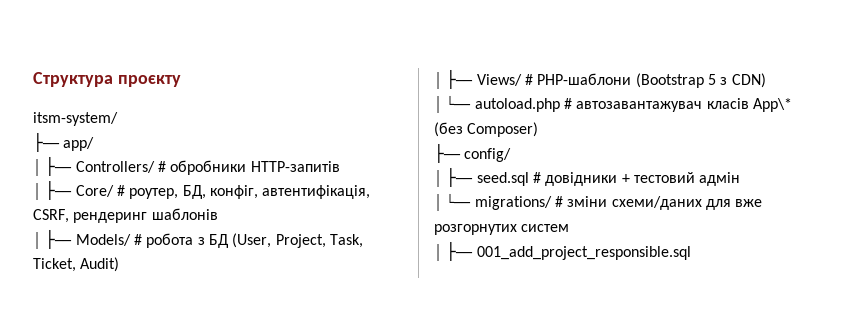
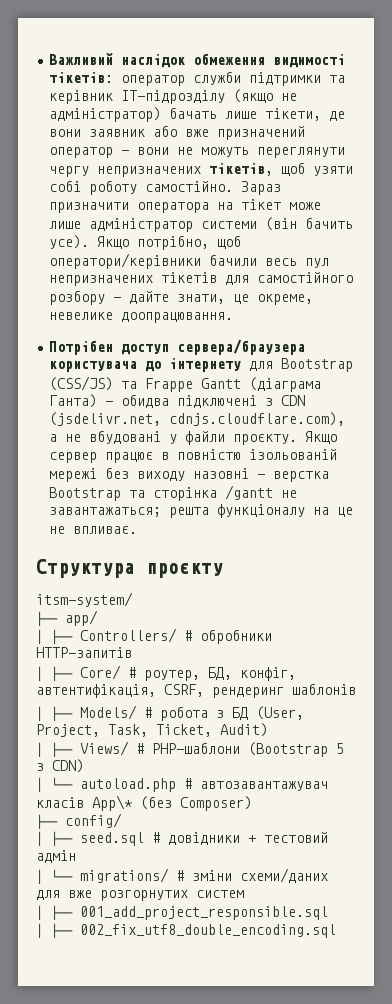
(33, 79) none -> [49,53,346,68] [49,71,346,86] [49,89,298,104] [49,107,346,122] [49,125,306,140] [49,147,346,158] [49,162,354,177] [49,180,282,195] [49,199,322,213] [49,217,354,232] [49,235,242,250] [49,253,330,269] [49,272,354,286] [49,290,314,305] [49,312,234,323] [49,339,306,355] [49,358,354,372] [49,376,322,392] [49,394,306,408] [49,412,346,426] [49,430,338,445] [49,449,338,463] [49,467,330,482] [49,485,298,501] [49,504,354,518] [49,526,138,534] Важливий наслідок обмеження видимості тікетів: оператор служби підтримки та керівник ІТ-підрозділу (якщо не адміністратор) бачать лише тікети, де вони заявник або вже призначений оператор — вони не можуть переглянути чергу непризначених тікетів, щоб узяти собі роботу самостійно. Зараз призначити оператора на тікет може лише адміністратор системи (він бачить усе). Якщо потрібно, щоб оператори/керівники бачили весь пул непризначених тікетів для самостійного розбору — дайте знати, це окреме, невелике доопрацювання. // Потрібен доступ сервера/браузера користувача до інтернету для Bootstrap (CSS/JS) та Frappe Gantt (діаграма Ганта) — обидва підключені з CDN (jsdelivr.net, cdnjs.cloudflare.com), а не вбудовані у файли проєкту. Якщо сервер працює в повністю ізольованій мережі без виходу назовні — верстка Bootstrap та сторінка /gantt не завантажаться; решта функціоналу на це не впливає. //
(691, 253) none -> [36,923,336,938] // │ ├── 002_fix_utf8_double_encoding.sql

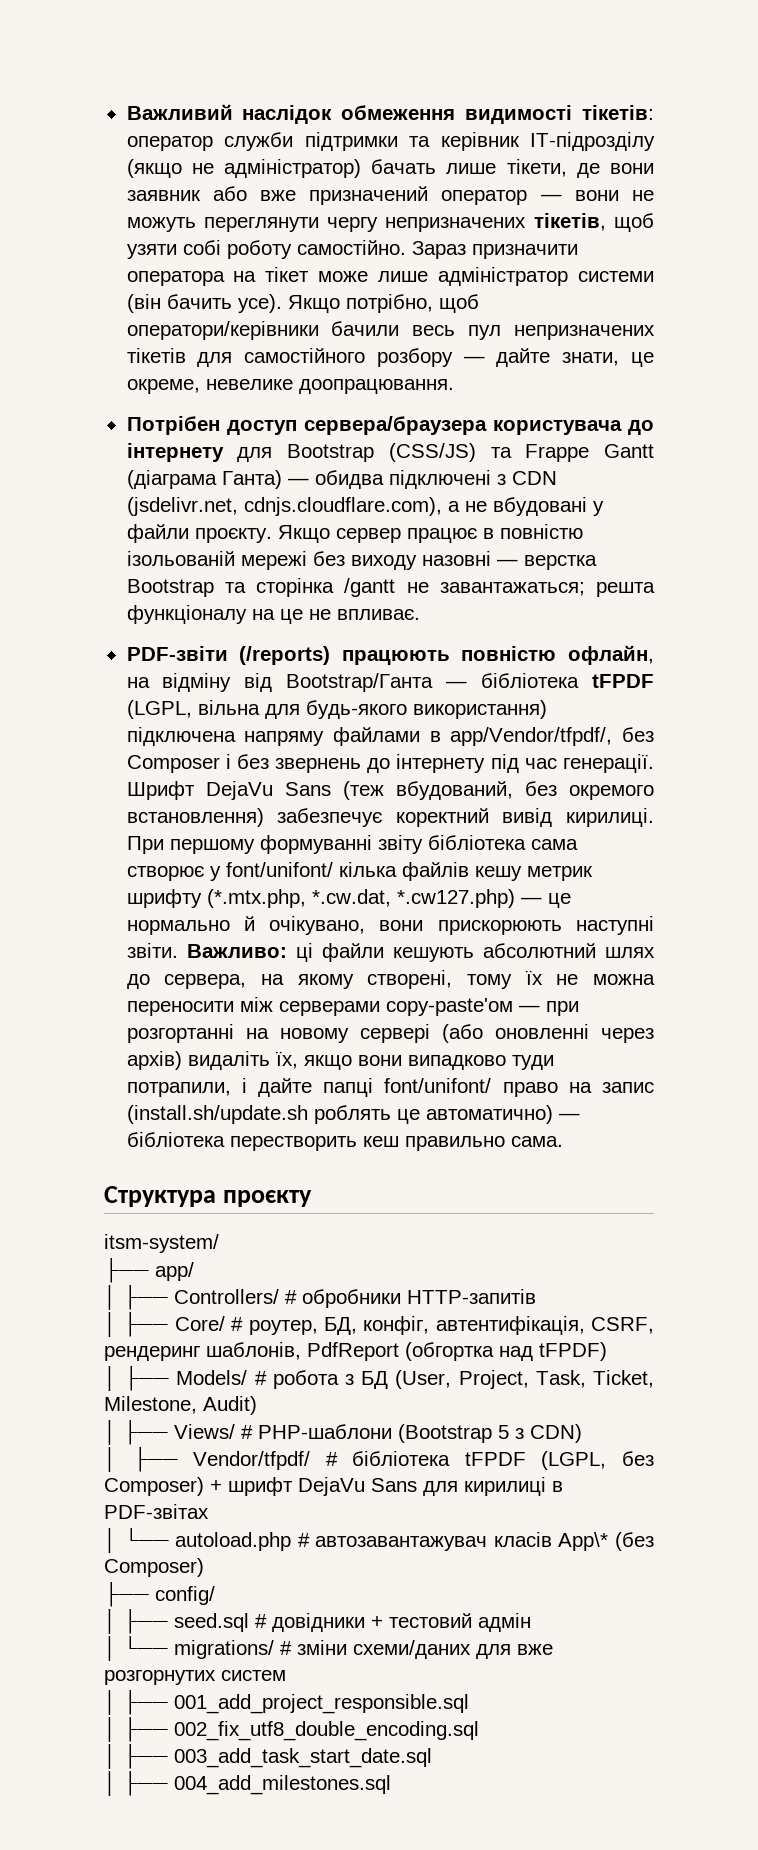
(138, 530) none -> [126,645,654,665] [126,673,654,692] [126,700,547,719] [126,727,654,746] [126,754,654,773] [126,781,654,800] [126,808,654,827] [126,835,578,854] [126,862,593,881] [126,889,571,908] [126,916,654,935] [126,943,655,962] [126,970,655,989] [126,997,579,1016] [126,1024,654,1043] [126,1051,554,1070] [126,1078,654,1097] [126,1105,580,1124] [126,1132,563,1151] // PDF-звіти (/reports) працюють повністю офлайн, на відміну від Bootstrap/Ганта — бібліотека tFPDF (LGPL, вільна для будь-якого використання) підключена напряму файлами в app/Vendor/tfpdf/, без Composer і без звернень до інтернету під час генерації. Шрифт DejaVu Sans (теж вбудований, без окремого встановлення) забезпечує коректний вивід кирилиці. При першому формуванні звіту бібліотека сама створює у font/unifont/ кілька файлів кешу метрик шрифту (*.mtx.php, *.cw.dat, *.cw127.php) — це нормально й очікувано, вони прискорюють наступні звіти. Важливо: ці файли кешують абсолютний шлях до сервера, на якому створені, тому їх не можна переносити між серверами copy-paste'ом — при розгортанні на новому сервері (або оновленні через архів) видаліть їх, якщо вони випадково туди потрапили, і дайте папці font/unifont/ право на запис (install.sh/update.sh роблять це автоматично) — бібліотека перестворить кеш правильно сама.
[292,683,356,695] шаблонів -> [206,1342,607,1361] шаблонів, PdfReport (обгортка над tFPDF)
(212, 730) none -> [104,1396,197,1414] Milestone,
(84, 766) none -> [104,1447,654,1472] [104,1477,563,1496] [104,1504,209,1519] // │ ├── Vendor/tfpdf/ # бібліотека tFPDF (LGPL, без Composer) + шрифт DejaVu Sans для кирилиці в PDF-звітах
(336, 931) none -> [104,1744,432,1769] [104,1771,391,1796] // │ ├── 003_add_task_start_date.sql // │ ├── 004_add_milestones.sql

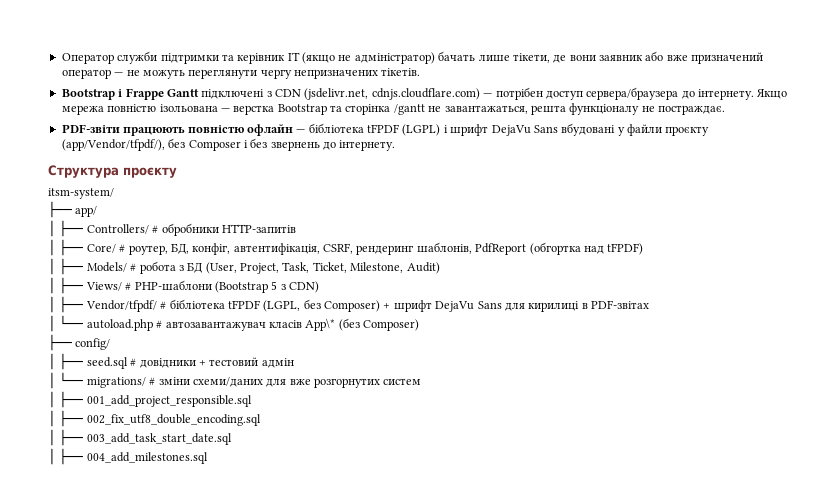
[126,104,654,124] [126,136,213,151] Важливий наслідок обмеження видимості тікетів: оператор -> [61,53,114,64] Оператор
[530,132,655,151] ІТ-підрозділу -> [287,52,300,61] ІТ
[574,190,619,201] вони -> (124, 74) none
[533,213,654,232] [126,240,578,259] [126,267,654,286] [126,294,479,313] [126,321,655,340] [126,348,654,367] [126,379,454,394] [126,416,654,435] [126,443,654,462] [126,470,557,489] [126,497,604,516] [126,524,583,543] [126,551,491,570] тікетів, щоб узяти собі роботу самостійно. Зараз призначити оператора на тікет може лише адміністратор системи (він бачить усе). Якщо потрібно, щоб оператори/керівники бачили весь пул непризначених тікетів для самостійного розбору — дайте знати, це окреме, невелике доопрацювання. // Потрібен доступ сервера/браузера користувача до інтернету для Bootstrap (CSS/JS) та Frappe Gantt (діаграма Ганта) — обидва підключені з CDN (jsdelivr.net, cdnjs.cloudflare.com), а не вбудовані у файли проєкту. Якщо сервер працює в повністю ізольованій мережі без виходу назовні -> [381,68,421,76] [61,87,788,100] [61,104,218,115] тікетів. // Bootstrap і Frappe Gantt підключені з CDN (jsdelivr.net, cdnjs.cloudflare.com) — потрібен доступ сервера/браузера до інтернету. Якщо мережа повністю ізольована
[439,582,585,596] завантажаться; -> [444,105,528,114] завантажаться,
[251,609,420,624] на це не впливає. -> [641,105,725,115] не постраждає.
[239,646,331,665] (/reports) -> (120, 128) none
[568,645,654,665] [126,673,654,692] [126,700,547,719] [126,727,613,746] офлайн, на відміну від Bootstrap/Ганта — бібліотека tFPDF (LGPL, вільна для будь-якого використання) підключена напряму файлами в app/Vendor/tfpdf/, -> [246,123,710,136] [61,139,165,151] офлайн — бібліотека tFPDF (LGPL) і шрифт DejaVu Sans вбудовані у файли проєкту (app/Vendor/tfpdf/),
[396,754,654,773] [126,781,654,800] [126,808,654,827] [126,835,578,854] [126,862,593,881] [126,889,571,908] [126,916,654,935] [126,943,655,962] [126,970,655,989] [126,997,579,1016] [126,1024,654,1043] [126,1051,554,1070] [126,1078,654,1097] [126,1105,580,1124] [126,1132,563,1151] інтернету під час генерації. Шрифт DejaVu Sans (теж вбудований, без окремого встановлення) забезпечує коректний вивід кирилиці. При першому формуванні звіту бібліотека сама створює у font/unifont/ кілька файлів кешу метрик шрифту (*.mtx.php, *.cw.dat, *.cw127.php) — це нормально й очікувано, вони прискорюють наступні звіти. Важливо: ці файли кешують абсолютний шлях до сервера, на якому створені, тому їх не можна переносити між серверами copy-paste'ом — при розгортанні на новому сервері (або оновленні через архів) видаліть їх, якщо вони випадково туди потрапили, і дайте папці font/unifont/ право на запис (install.sh/update.sh роблять це автоматично) — бібліотека перестворить кеш правильно сама. -> [339,140,396,151] інтернету.

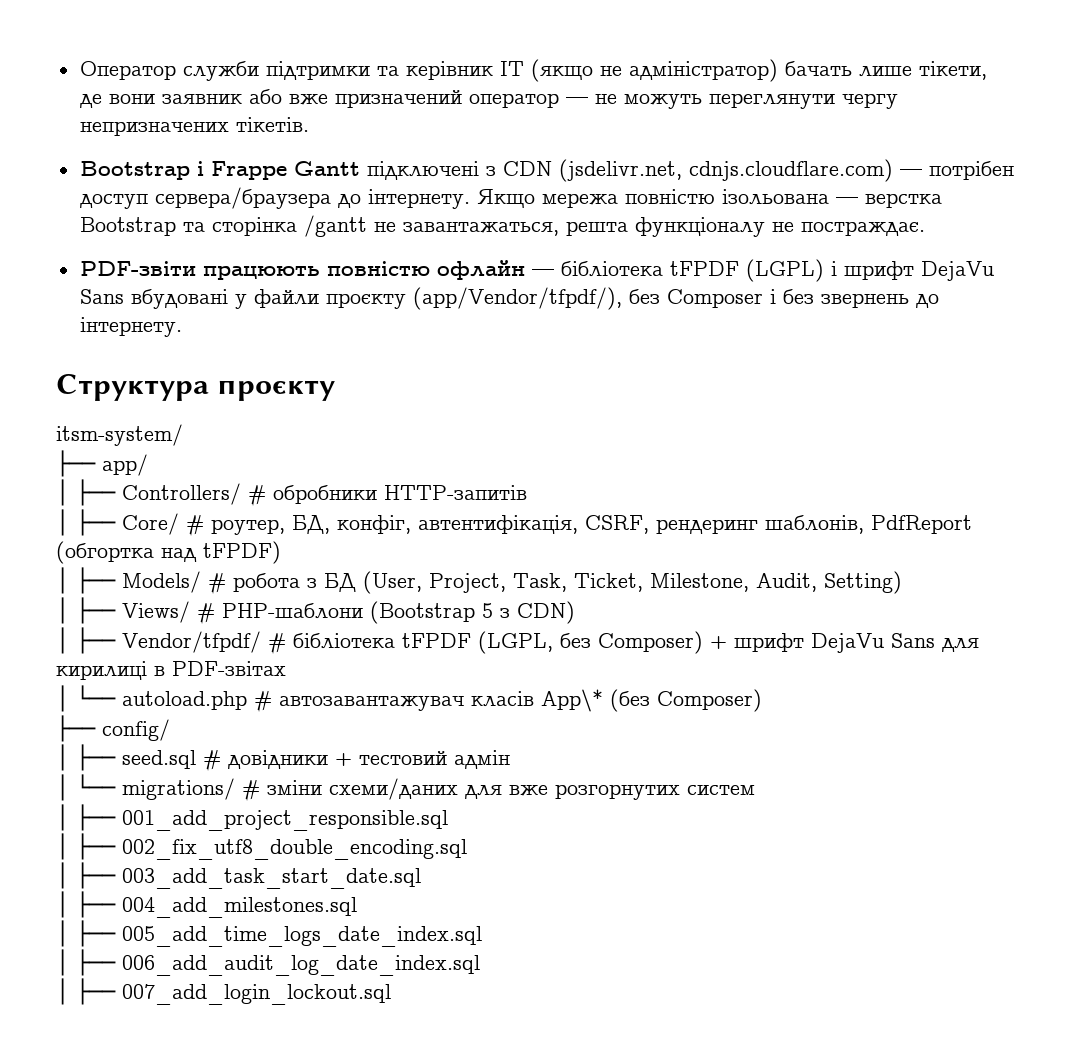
[406,262,440,274] Audit) -> [756,571,902,594] Audit, Setting)
(208, 458) none -> [56,920,482,947] [56,949,480,976] [56,978,391,1005] // │ ├── 005_add_time_logs_date_index.sql // │ ├── 006_add_audit_log_date_index.sql // │ ├── 007_add_login_lockout.sql

